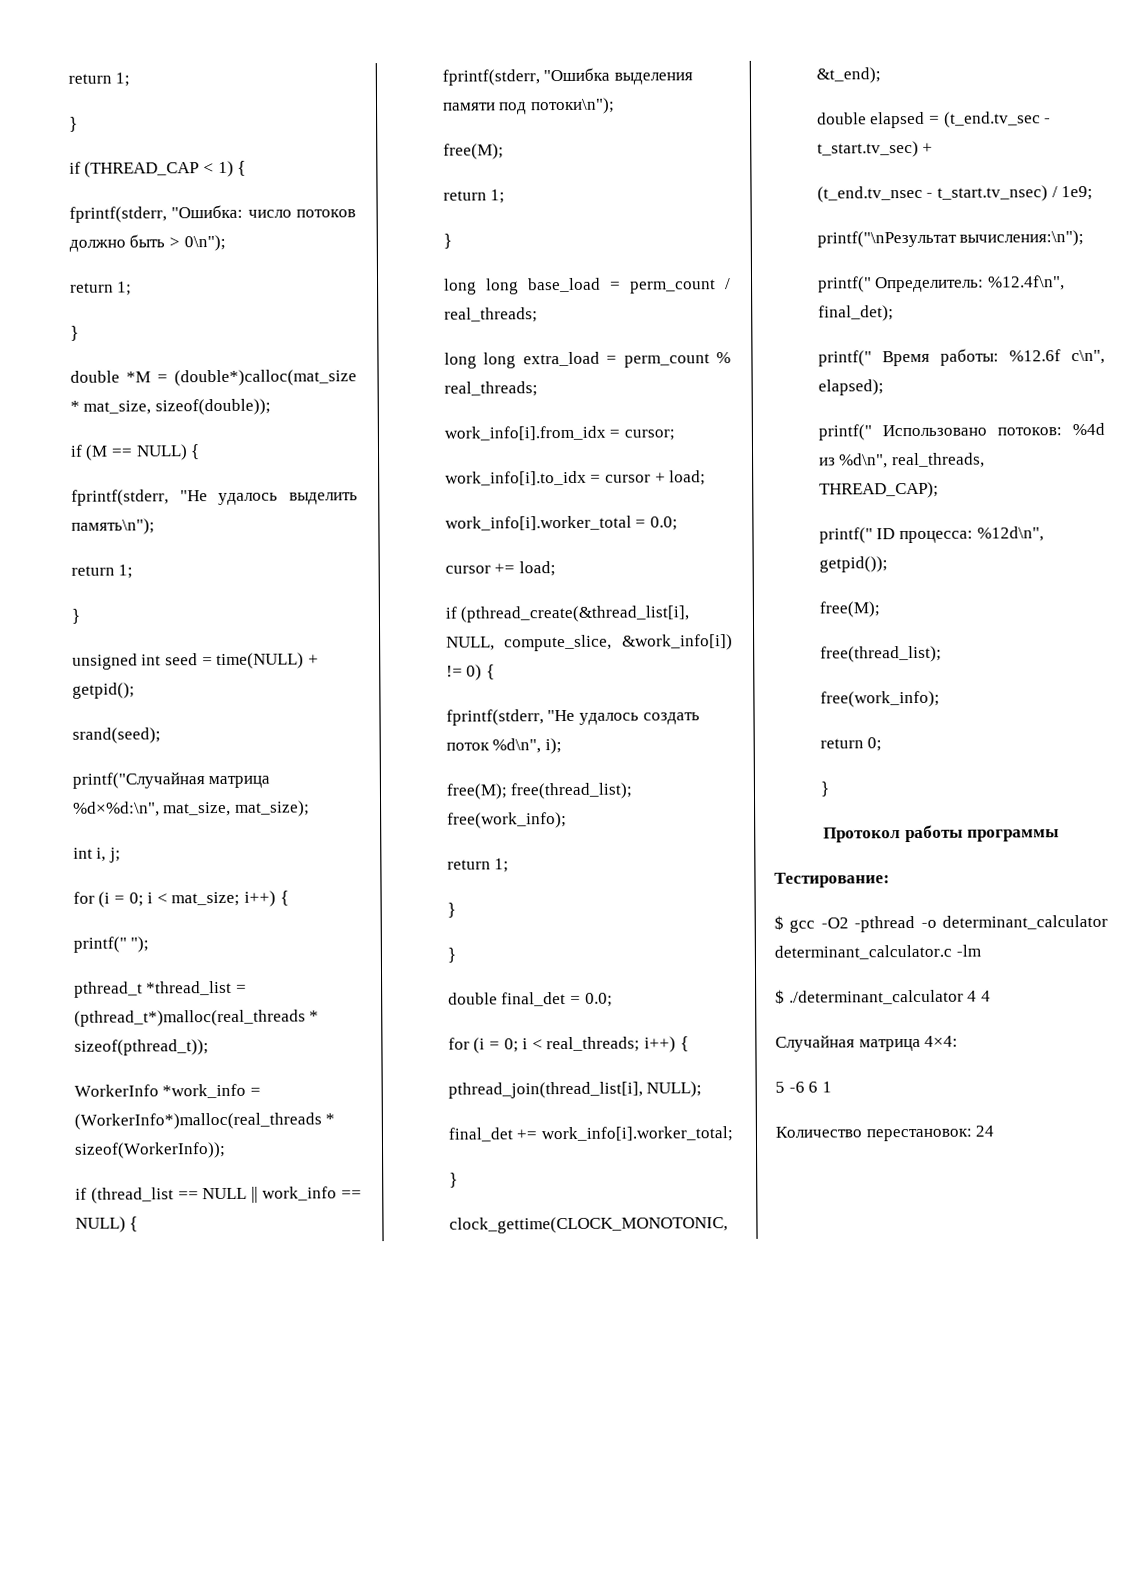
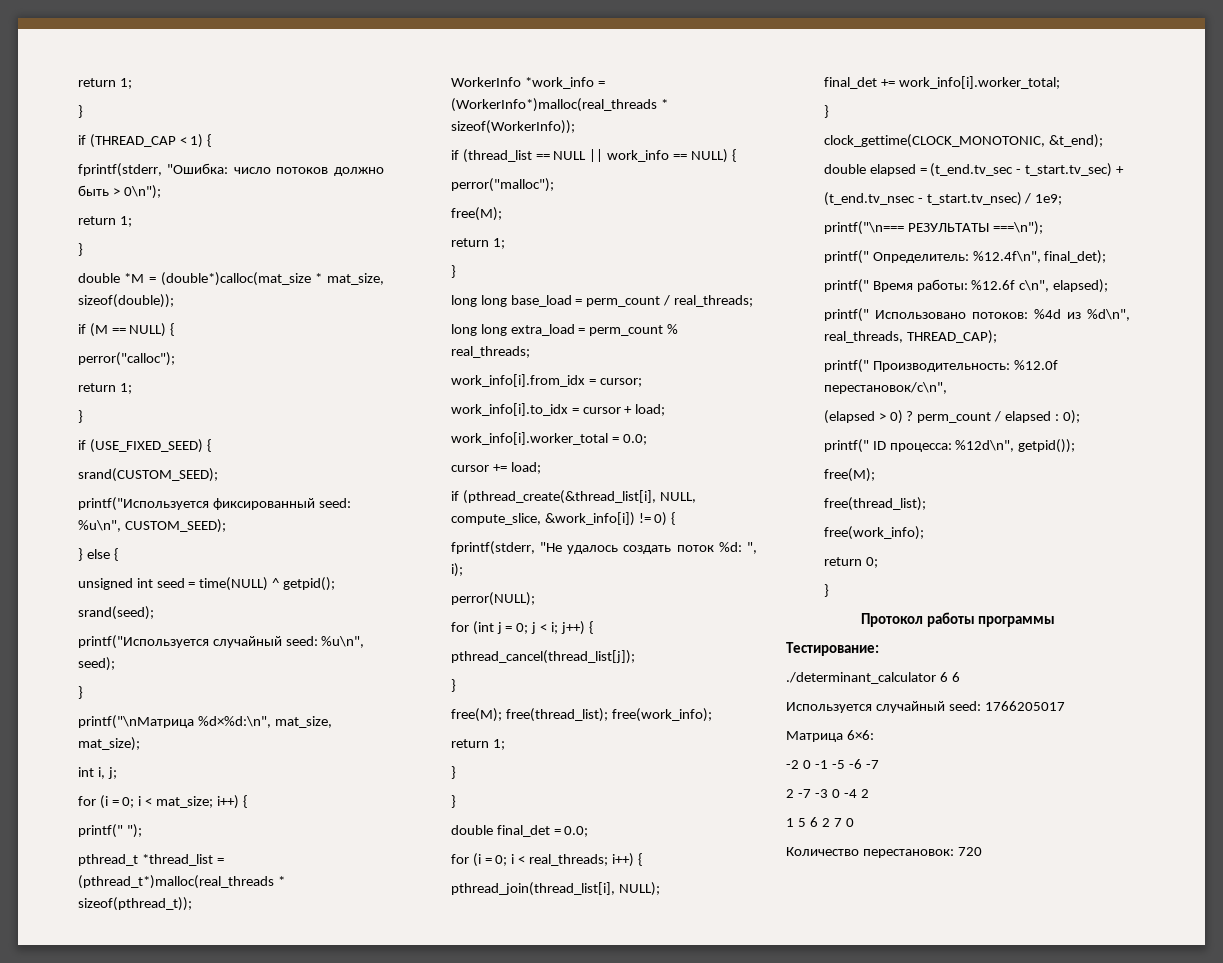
[70,489,358,506] [70,518,155,535] [70,564,134,579] [70,608,80,624] fprintf(stderr, "Не удалось выделить память\n"); // return 1; // } -> [77,352,175,366] [77,383,132,394] [77,410,83,423] [77,439,212,453] [77,468,218,482] [77,497,351,511] [77,519,226,533] [77,548,119,561] perror("calloc"); // return 1; // } // if (USE_FIXED_SEED) { // srand(CUSTOM_SEED); // printf("Используется фиксированный seed: %u\n", CUSTOM_SEED); // } else {
[307,654,319,665] + -> [272,578,280,588] ^
[71,772,271,789] printf("Случайная матрица -> [77,635,365,649] [77,657,115,671] [77,686,83,699] [77,715,194,729] printf("Используется случайный seed: %u\n", seed); // } // printf("\nМатрица
[441,67,693,86] [441,97,615,115] fprintf(stderr, "Ошибка выделения памяти под потоки\n"); -> [450,178,554,192] perror("malloc");
[492,738,542,754] %d\n", -> [718,542,757,554] %d: ",
(562, 746) none -> [450,592,535,606] [450,621,594,635] [450,650,635,664] [450,679,456,692] // perror(NULL); // for (int j = 0; j < i; j++) { // pthread_cancel(thread_list[j]); // }
[816,230,1085,248] printf("\nРезультат вычисления:\n"); -> [823,221,1043,235] printf("\n=== РЕЗУЛЬТАТЫ ===\n");
(939, 490) none -> [823,359,1058,373] [823,382,947,394] [823,410,1081,424] // printf(" Производительность: %12.0f перестановок/с\n", // (elapsed > 0) ? perm_count / elapsed : 0);
[774,914,1108,933] [774,944,981,960] [775,989,991,1005] [775,1035,959,1052] [775,1081,832,1093] $ gcc -O2 -pthread -o determinant_calculator determinant_calculator.c -lm // $ ./determinant_calculator 4 4 // Случайная матрица 4×4: // 5 -6 6 1 -> [786,672,960,684] [786,701,1065,713] [786,730,874,742] [786,759,879,769] [786,789,869,798] [786,817,854,827] ./determinant_calculator 6 6 // Используется случайный seed: 1766205017 // Матрица 6×6: // -2 0 -1 -5 -6 -7 // 2 -7 -3 0 -4 2 // 1 5 6 2 7 0
[975,1125,995,1137] 24 -> [957,847,982,856] 720

